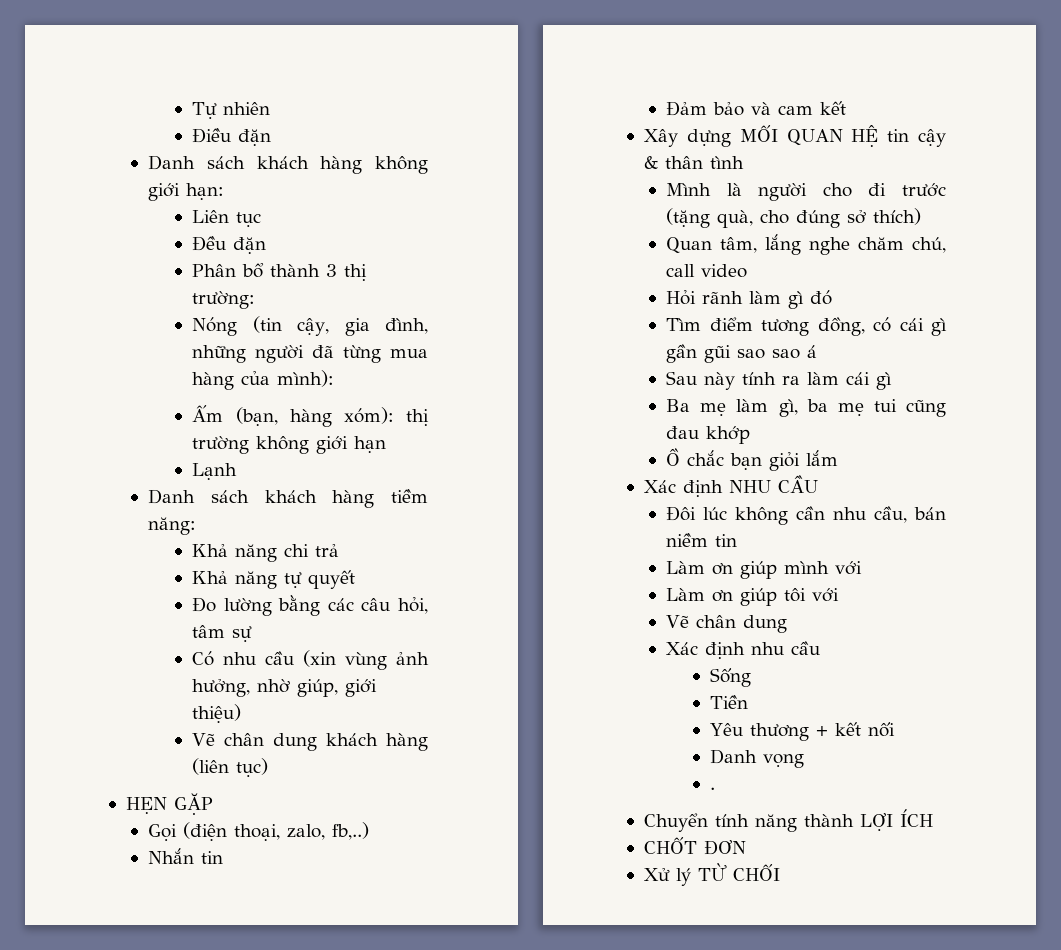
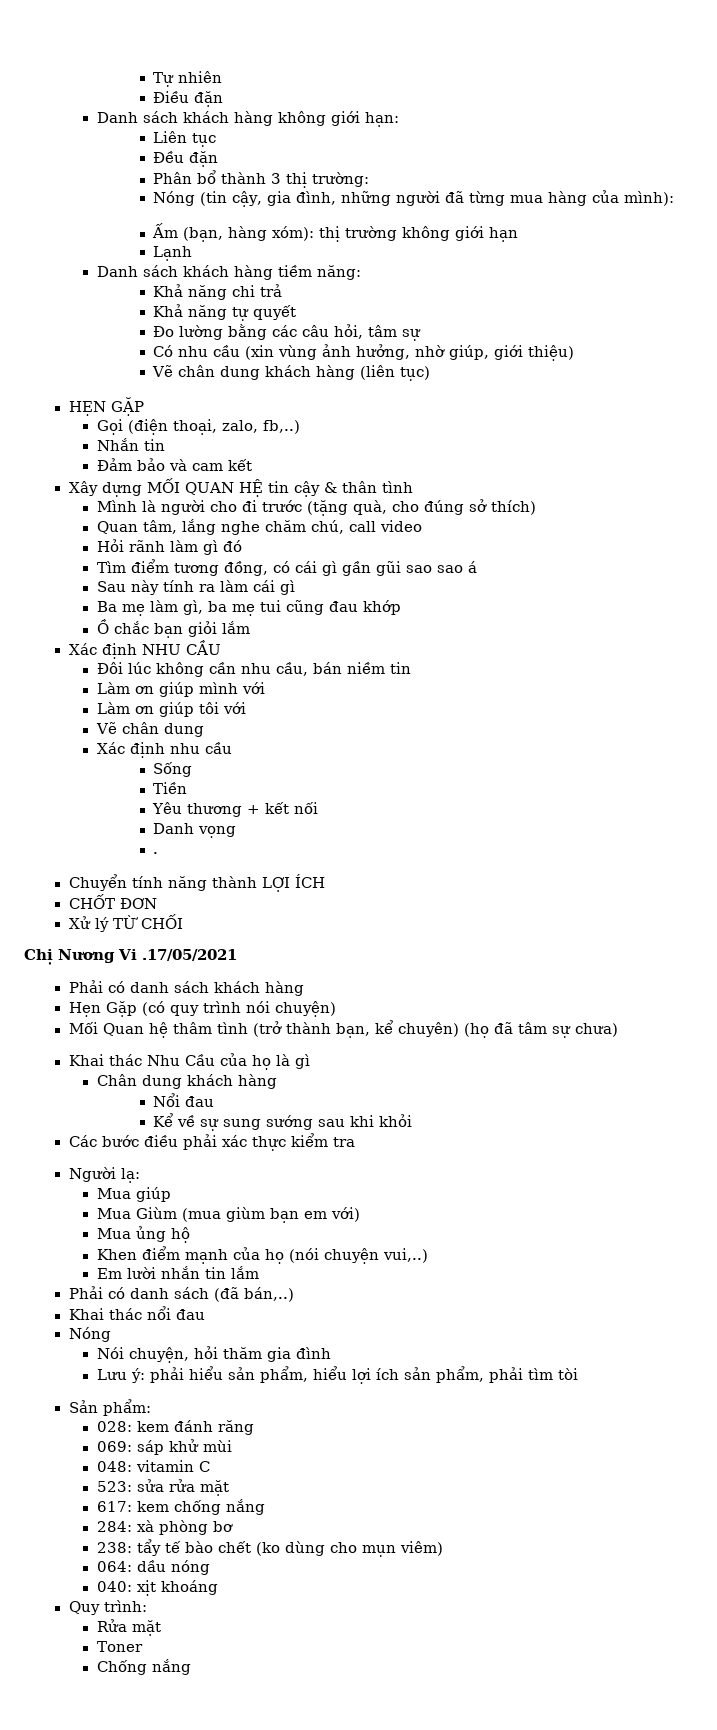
(781, 872) none -> [24,949,237,965] [68,980,304,996] [68,1001,336,1017] [68,1020,618,1038] [68,1053,310,1070] [96,1074,277,1089] [153,1093,215,1107] [153,1113,413,1131] [68,1133,355,1151] [68,1167,140,1183] [96,1187,171,1202] [96,1207,360,1223] [96,1226,190,1243] [96,1246,428,1264] [96,1266,259,1279] [68,1286,294,1302] [68,1306,205,1320] [68,1327,111,1342] [96,1346,331,1363] [96,1366,578,1384] [68,1399,151,1416] [96,1420,254,1435] [96,1439,232,1455] [96,1460,210,1472] [96,1479,229,1496] [96,1499,265,1515] [96,1520,233,1535] [96,1539,443,1557] [96,1560,210,1575] [96,1580,218,1596] [68,1600,147,1615] [96,1619,161,1636] [96,1641,143,1652] [96,1659,191,1675] // Chị Nương Vi .17/05/2021 // Phải có danh sách khách hàng // Hẹn Gặp (có quy trình nói chuyện) // Mối Quan hệ thâm tình (trở thành bạn, kể chuyên) (họ đã tâm sự chưa) // Khai thác Nhu Cầu của họ là gì // Chân dung khách hàng // Nổi đau // Kể về sự sung sướng sau khi khỏi // Các bước điều phải xác thực kiểm tra // Người lạ: // Mua giúp // Mua Giùm (mua giùm bạn em với) // Mua ủng hộ // Khen điểm mạnh của họ (nói chuyện vui,..) // Em lười nhắn tin lắm // Phải có danh sách (đã bán,..) // Khai thác nổi đau // Nóng // Nói chuyện, hỏi thăm gia đình // Lưu ý: phải hiểu sản phẩm, hiểu lợi ích sản phẩm, phải tìm tòi // Sản phẩm: // 028: kem đánh răng // 069: sáp khử mùi // 048: vitamin C // 523: sửa rửa mặt // 617: kem chống nắng // 284: xà phòng bơ // 238: tẩy tế bào chết (ko dùng cho mụn viêm) // 064: dầu nóng // 040: xịt khoáng // Quy trình: // Rửa mặt // Toner // Chống nắng

